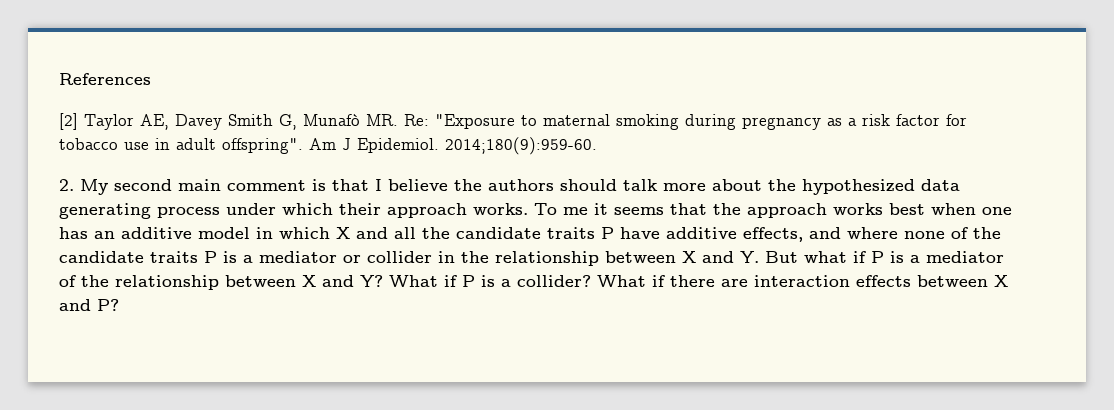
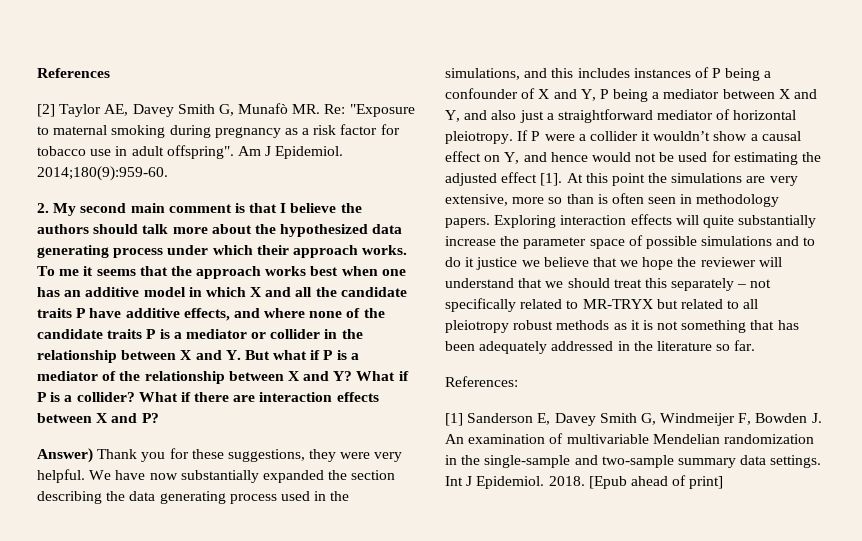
(119, 305) none -> [37,448,403,463] [37,469,396,483] [37,491,350,504] [445,67,772,81] [445,88,818,102] [445,109,797,123] [445,130,801,144] [445,151,822,165] [445,172,798,186] [445,193,780,207] [445,214,817,228] [445,235,816,249] [445,257,782,270] [445,278,772,291] [445,298,759,312] [445,320,799,333] [445,340,756,354] [445,376,518,387] [445,413,822,426] [445,433,814,444] [445,455,822,468] [445,475,724,489] // Answer) Thank you for these suggestions, they were very helpful. We have now substantially expanded the section describing the data generating process used in the simulations, and this includes instances of P being a confounder of X and Y, P being a mediator between X and Y, and also just a straightforward mediator of horizontal pleiotropy. If P were a collider it wouldn’t show a causal effect on Y, and hence would not be used for estimating the adjusted effect [1]. At this point the simulations are very extensive, more so than is often seen in methodology papers. Exploring interaction effects will quite substantially increase the parameter space of possible simulations and to do it justice we believe that we hope the reviewer will understand that we should treat this separately – not specifically related to MR-TRYX but related to all pleiotropy robust methods as it is not something that has been adequately addressed in the literature so far. // References: // [1] Sanderson E, Davey Smith G, Windmeijer F, Bowden J. An examination of multivariable Mendelian randomization in the single-sample and two-sample summary data settings. Int J Epidemiol. 2018. [Epub ahead of print]

